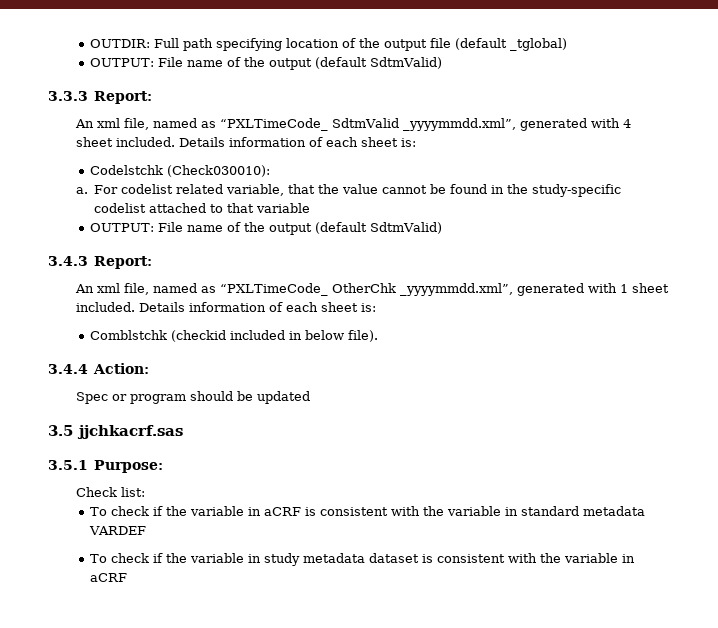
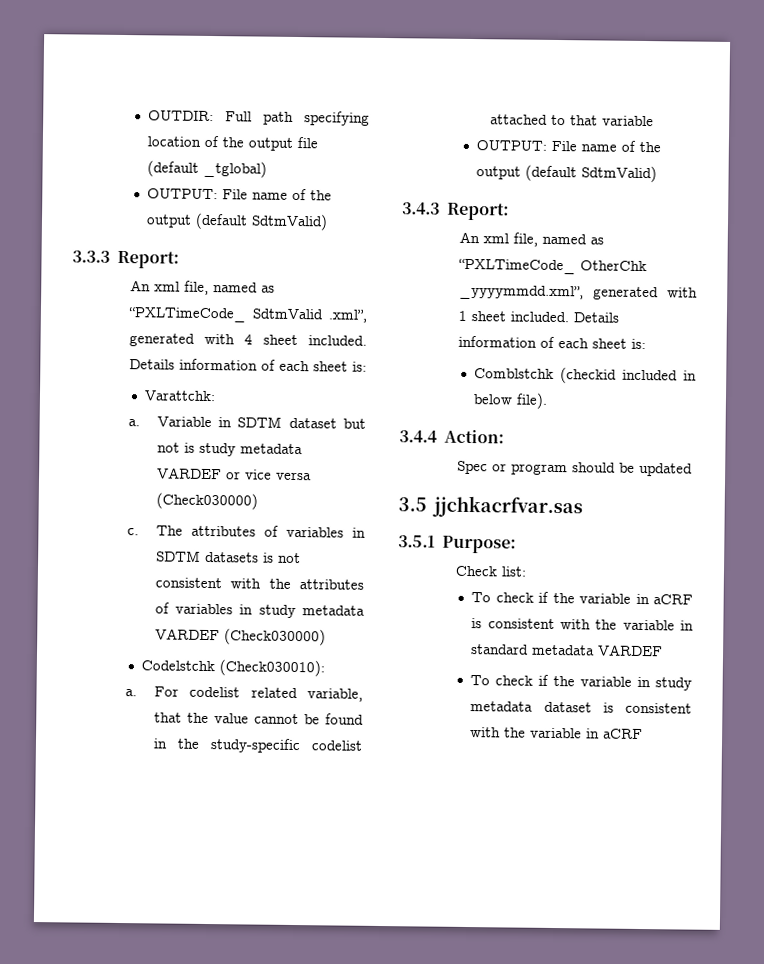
[403,118,517,131] _yyyymmdd.xml”, -> [328,309,367,323] .xml”,
(417, 142) none -> [144,390,217,402] [127,416,367,429] [156,442,303,457] [156,467,312,481] [155,492,258,510] [126,525,367,538] [155,550,301,564] [154,577,364,590] [154,602,366,619] [154,628,326,646] // Varattchk: // a. Variable in SDTM dataset but not is study metadata VARDEF or vice versa (Check030000) // c. The attributes of variables in SDTM datasets is not consistent with the attributes of variables in study metadata VARDEF (Check030000)
[77,425,184,439] jjchkacrf.sas -> [431,495,583,519] jjchkacrfvar.sas

